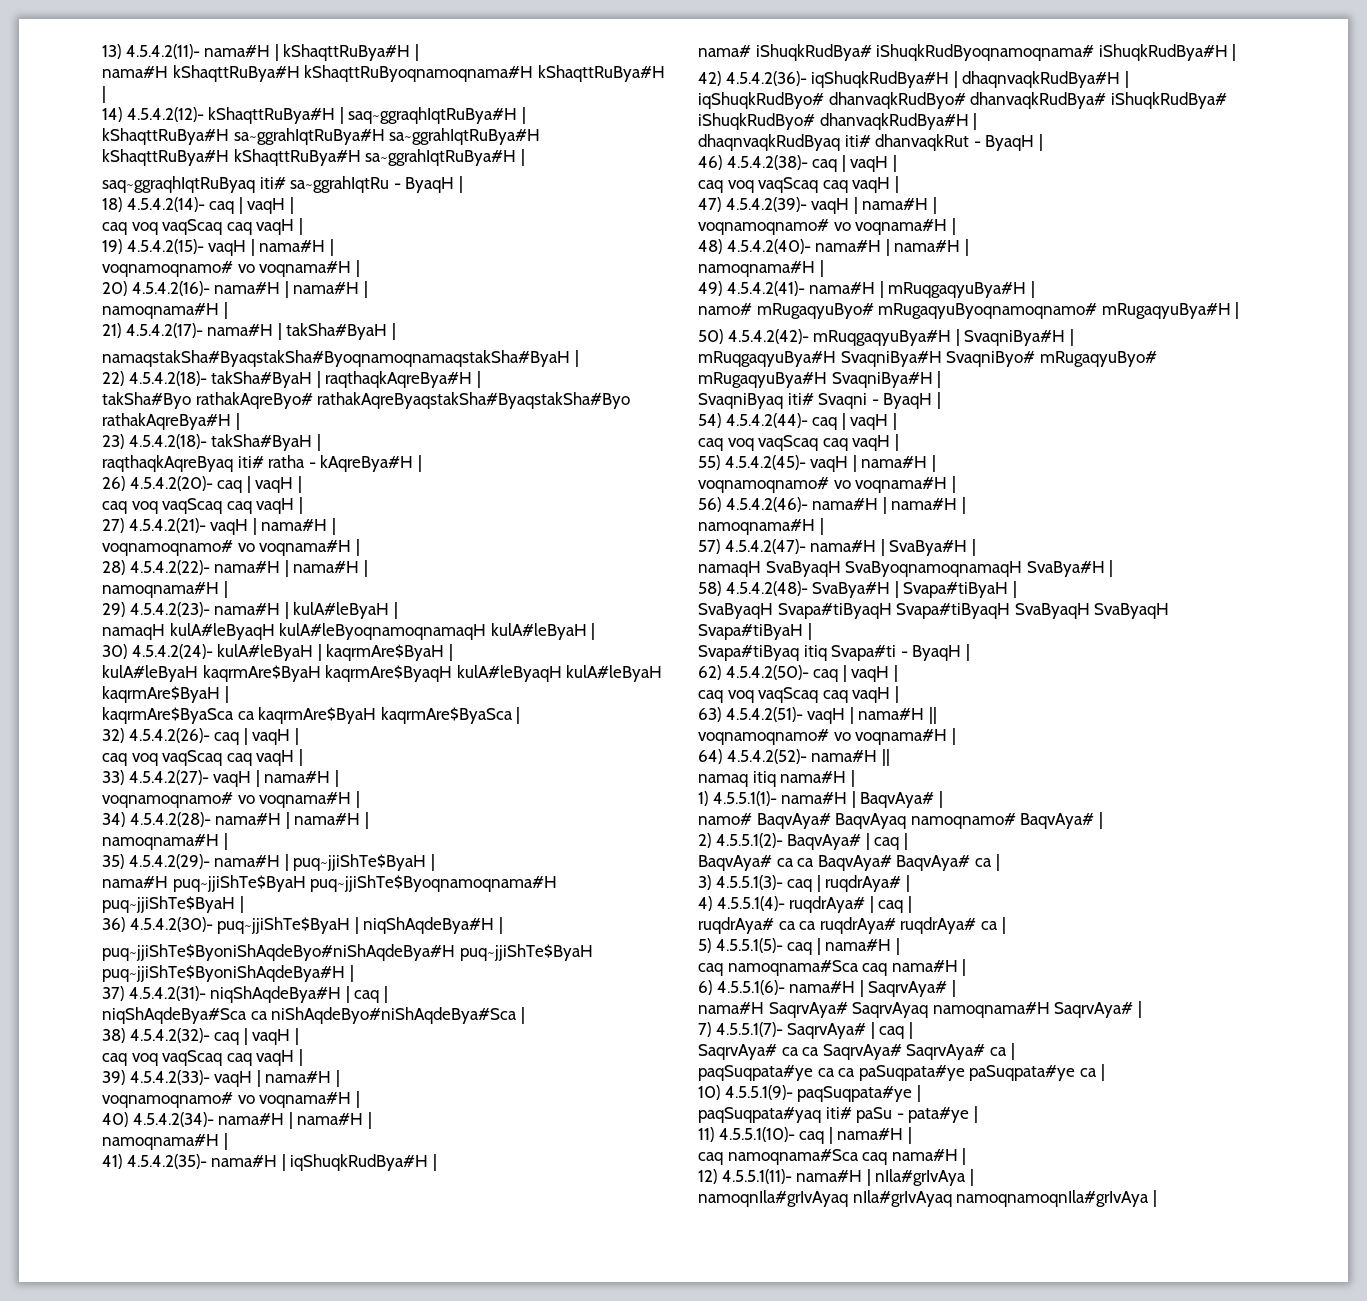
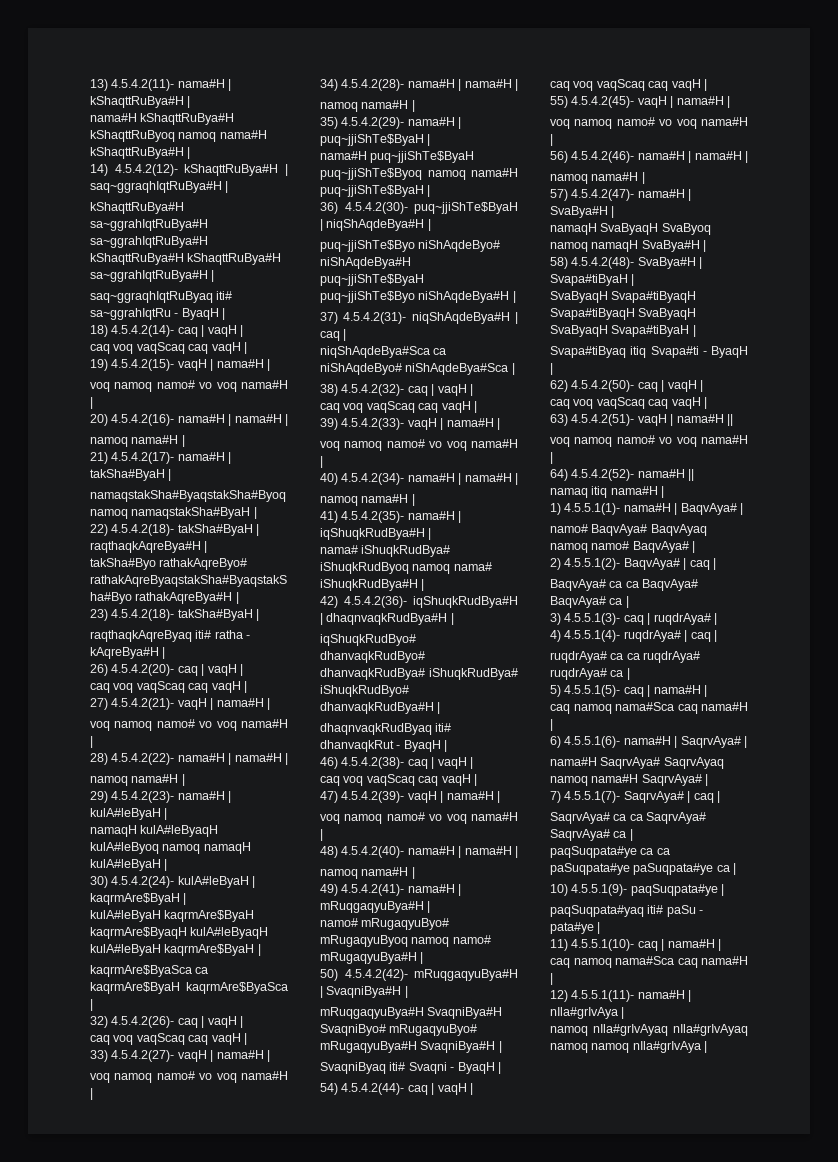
[304,65,534,82] kShaqttRuByoqnamoqnama#H -> [90,130,267,142] kShaqttRuByoq namoq nama#H
[102,261,352,277] voqnamoqnamo# vo voqnama#H -> [90,380,288,392] voq namoq namo# vo voq nama#H
[102,303,219,319] namoqnama#H -> [90,435,179,447] namoq nama#H
[102,350,570,367] namaqstakSha#ByaqstakSha#ByoqnamoqnamaqstakSha#ByaH -> [90,490,286,502] [90,507,251,519] namaqstakSha#ByaqstakSha#Byoq namoq namaqstakSha#ByaH
[102,540,352,556] voqnamoqnamo# vo voqnama#H -> [90,719,288,731] voq namoq namo# vo voq nama#H
[102,582,219,598] namoqnama#H -> [90,774,179,786] namoq nama#H
[279,623,487,640] kulA#leByoqnamoqnamaqH -> [90,842,251,854] kulA#leByoq namoq namaqH
[102,792,352,808] voqnamoqnamo# vo voqnama#H -> [90,1071,288,1083] voq namoq namo# vo voq nama#H
[102,834,219,850] namoqnama#H -> [320,100,409,112] namoq nama#H
[310,875,558,892] puq~jjiShTe$Byoqnamoqnama#H -> [320,168,518,180] puq~jjiShTe$Byoq namoq nama#H
[102,944,593,961] [102,965,345,982] puq~jjiShTe$ByoniShAqdeByo#niShAqdeBya#H puq~jjiShTe$ByaH puq~jjiShTe$ByoniShAqdeBya#H -> [320,240,501,252] [320,257,411,269] [320,274,424,286] [320,291,510,303] puq~jjiShTe$Byo niShAqdeByo# niShAqdeBya#H puq~jjiShTe$ByaH puq~jjiShTe$Byo niShAqdeBya#H
[271,1007,518,1024] niShAqdeByo#niShAqdeBya#Sca -> [320,363,509,375] niShAqdeByo# niShAqdeBya#Sca
[102,1092,352,1108] voqnamoqnamo# vo voqnama#H -> [320,439,518,451] voq namoq namo# vo voq nama#H
[102,1134,219,1150] namoqnama#H -> [320,494,409,506] namoq nama#H
[876,44,1095,61] iShuqkRudByoqnamoqnama# -> [320,562,492,574] iShuqkRudByoq namoq nama#
[698,219,948,235] voqnamoqnamo# vo voqnama#H -> [320,812,518,824] voq namoq namo# vo voq nama#H
[698,261,815,277] namoqnama#H -> [320,867,409,879] namoq nama#H
[878,303,1098,319] mRugaqyuByoqnamoqnamo# -> [320,935,491,947] mRugaqyuByoq namoq namo#
[698,477,948,493] voqnamoqnamo# vo voqnama#H -> [550,117,748,129] voq namoq namo# vo voq nama#H
[698,519,815,535] namoqnama#H -> [550,172,639,184] namoq nama#H
[845,561,1023,577] SvaByoqnamoqnamaqH -> [661,223,711,235] [550,240,639,252] SvaByoq namoq namaqH
[698,729,948,745] voqnamoqnamo# vo voqnama#H -> [550,435,748,447] voq namoq namo# vo voq nama#H
[910,813,1016,829] namoqnamo# -> [550,541,630,553] namoq namo#
[727,960,859,976] namoqnama#Sca -> [573,702,674,714] namoq nama#Sca
[932,1002,1050,1018] namoqnama#H -> [550,774,639,786] namoq nama#H
[727,1149,859,1165] namoqnama#Sca -> [573,956,674,968] namoq nama#Sca
[698,1190,1150,1207] namoqnIla#grIvAyaq nIla#grIvAyaq namoqnamoqnIla#grIvAya -> [550,1024,748,1036] [550,1041,701,1053] namoq nIla#grIvAyaq nIla#grIvAyaq namoq namoq nIla#grIvAya

